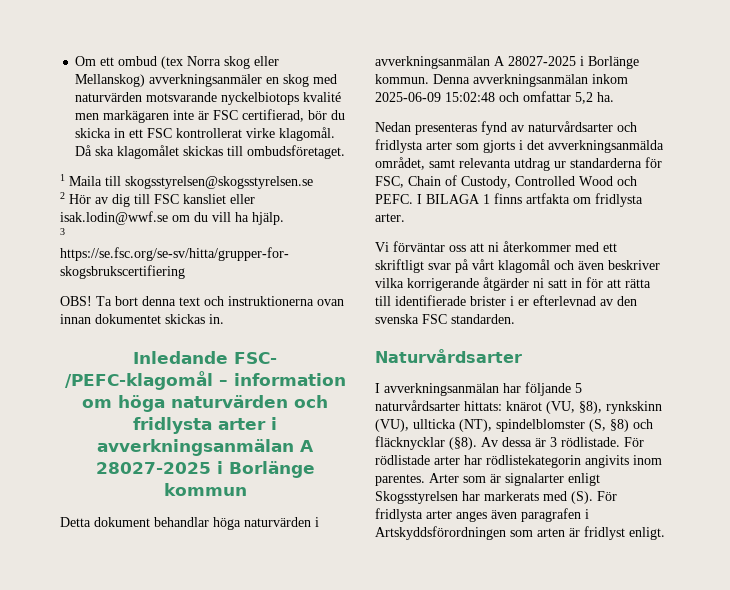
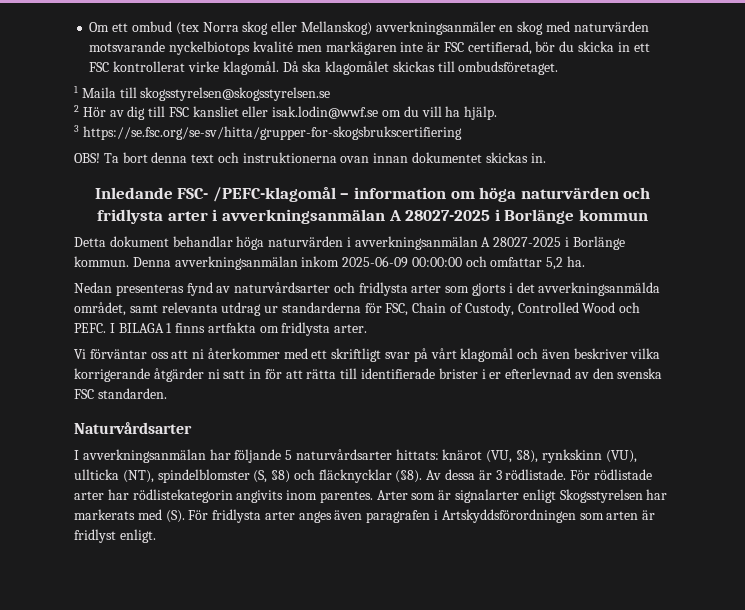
[445,92,495,102] 15:02:48 -> [411,257,462,267] 00:00:00

